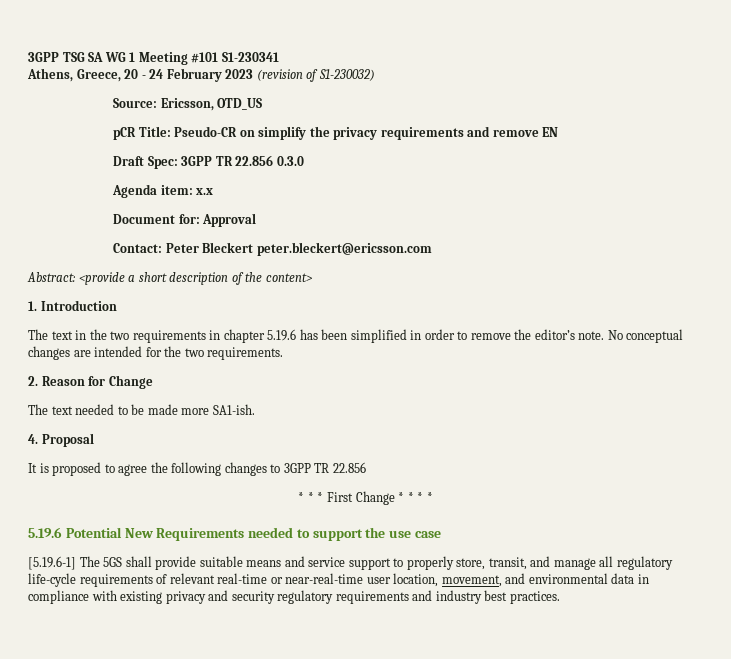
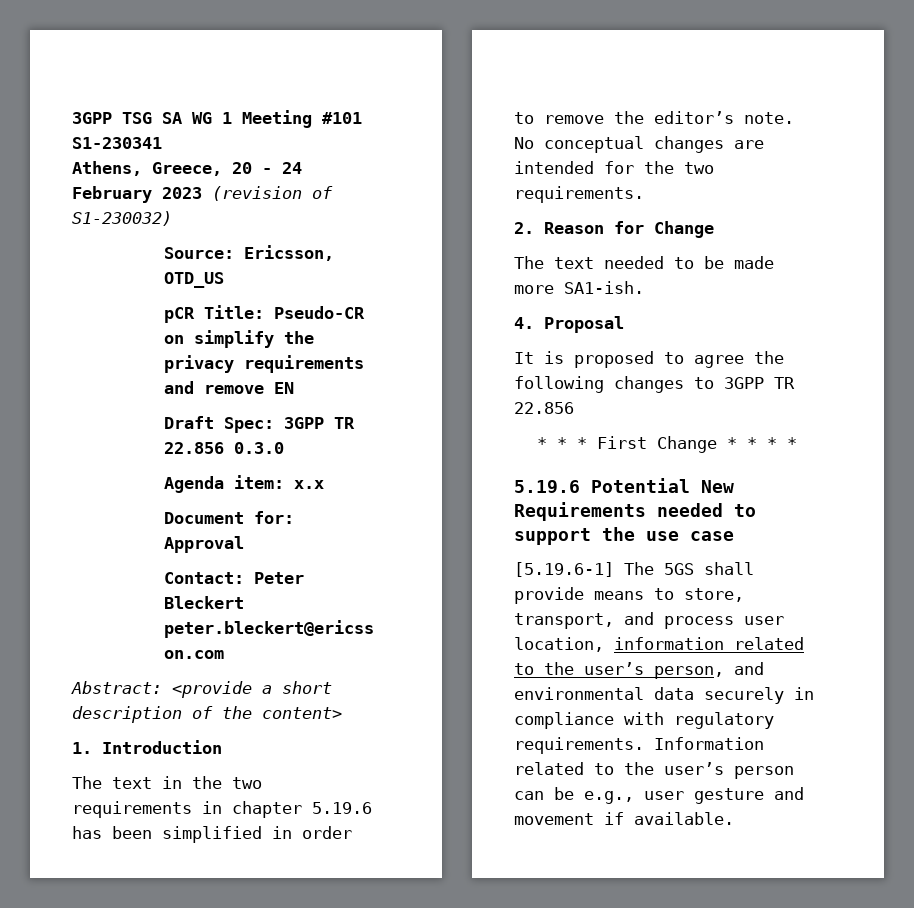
[199,556,673,570] [28,573,502,587] suitable means and service support to properly store, transit, and manage all regulatory life-cycle requirements of relevant real-time or near-real-time user location, movement, -> [594,588,744,602] [514,612,784,629] [514,637,804,652] [514,662,724,679] means to store, transport, and process user location, information related to the user’s person,
(635, 578) none -> [704,687,784,704] securely
[120,590,560,604] existing privacy and security regulatory requirements and industry best practices. -> [674,712,774,729] [514,737,764,754] [514,762,794,779] [514,787,804,804] [514,812,734,825] regulatory requirements. Information related to the user’s person can be e.g., user gesture and movement if available.

